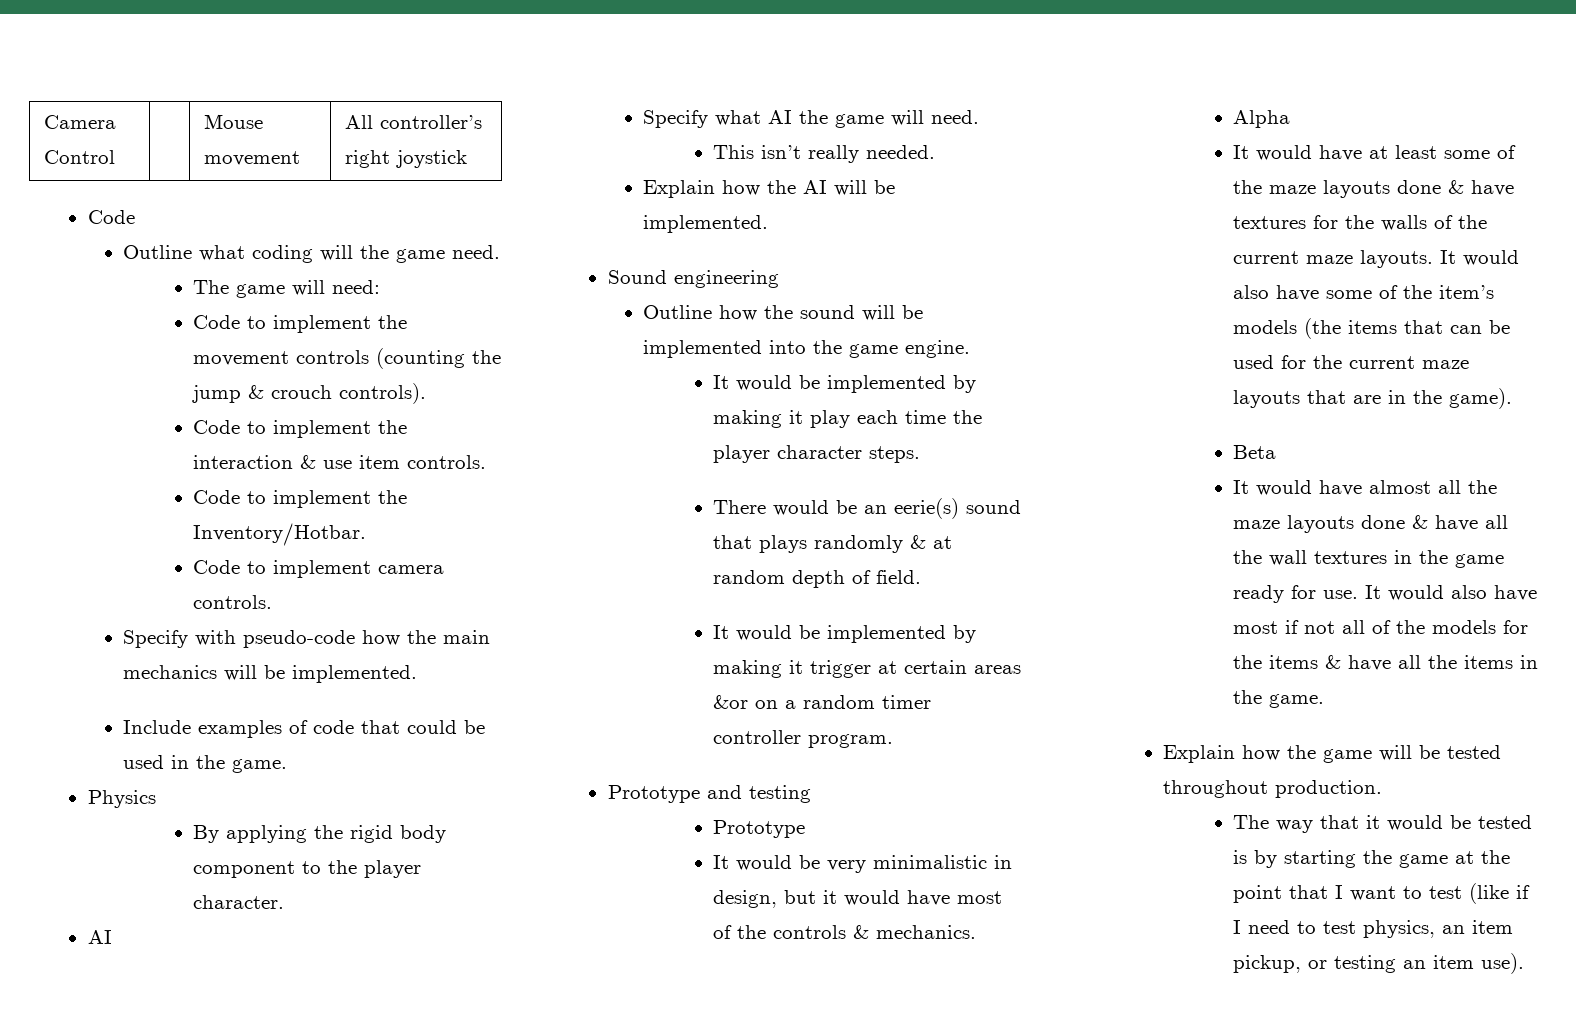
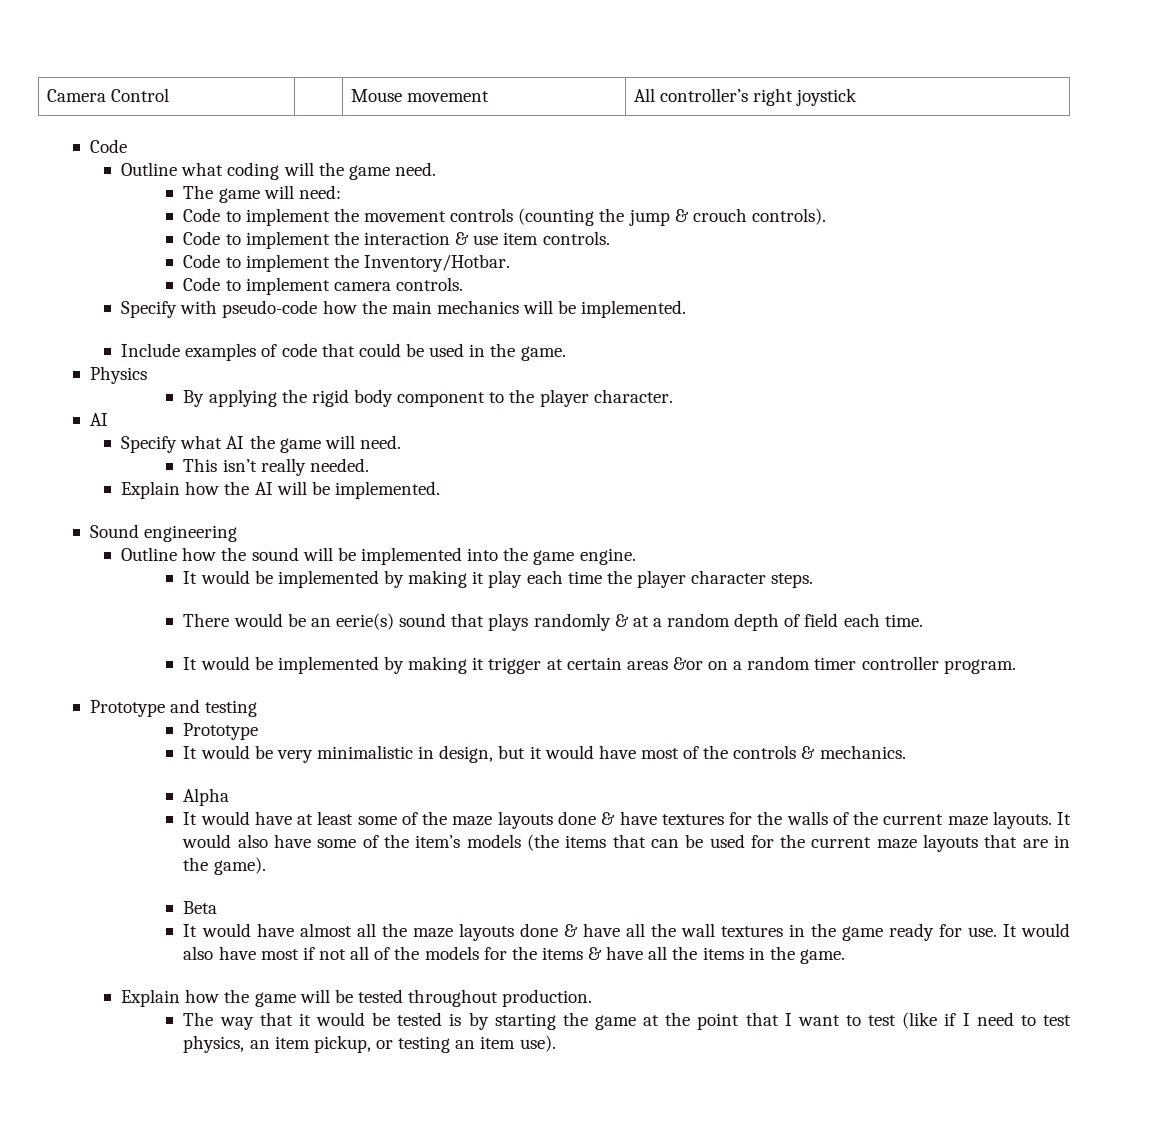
(953, 542) none -> [652,618,662,627] a
[876,570,922,584] field. -> [804,613,923,627] field each time.

